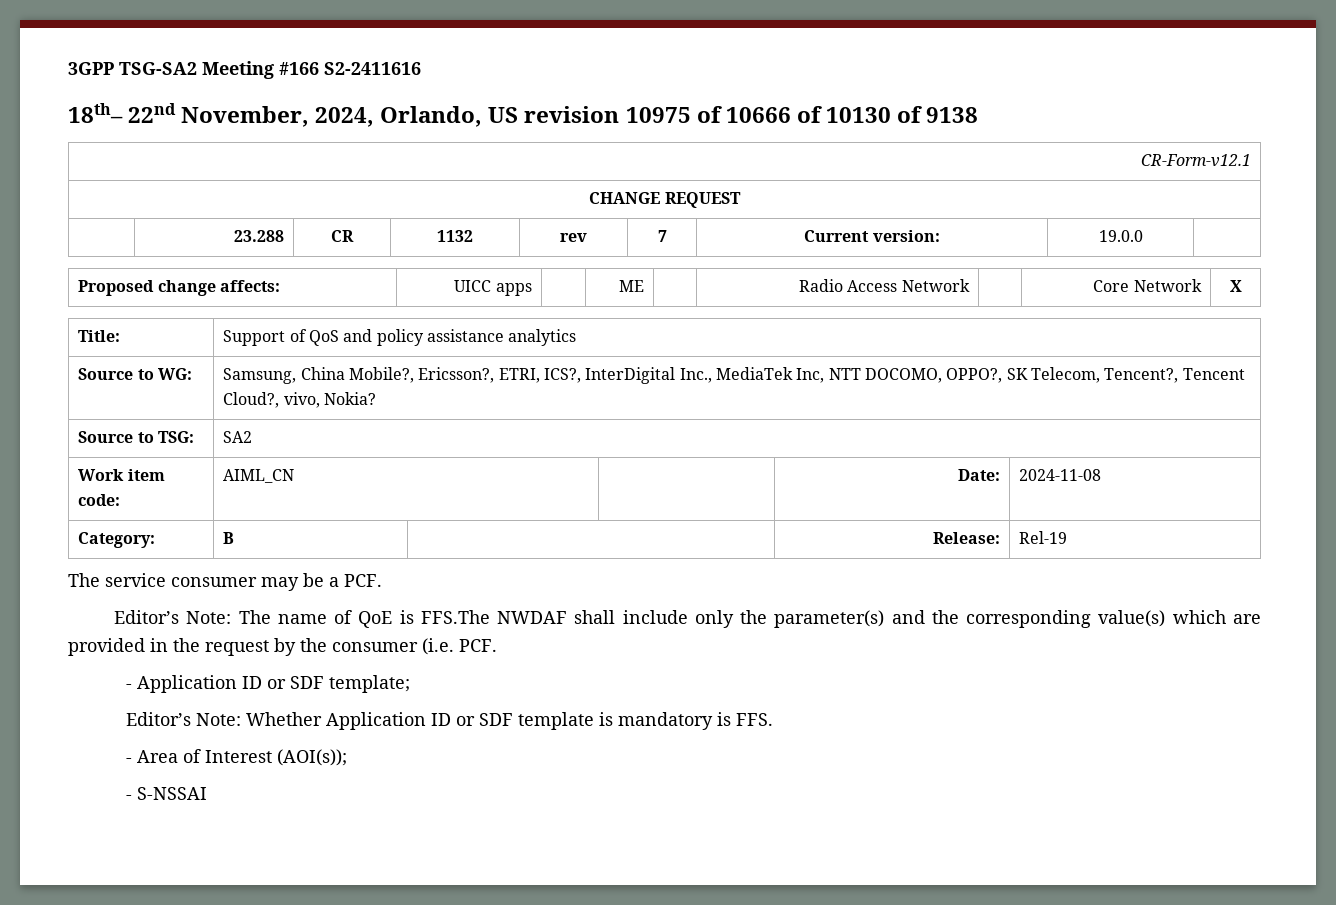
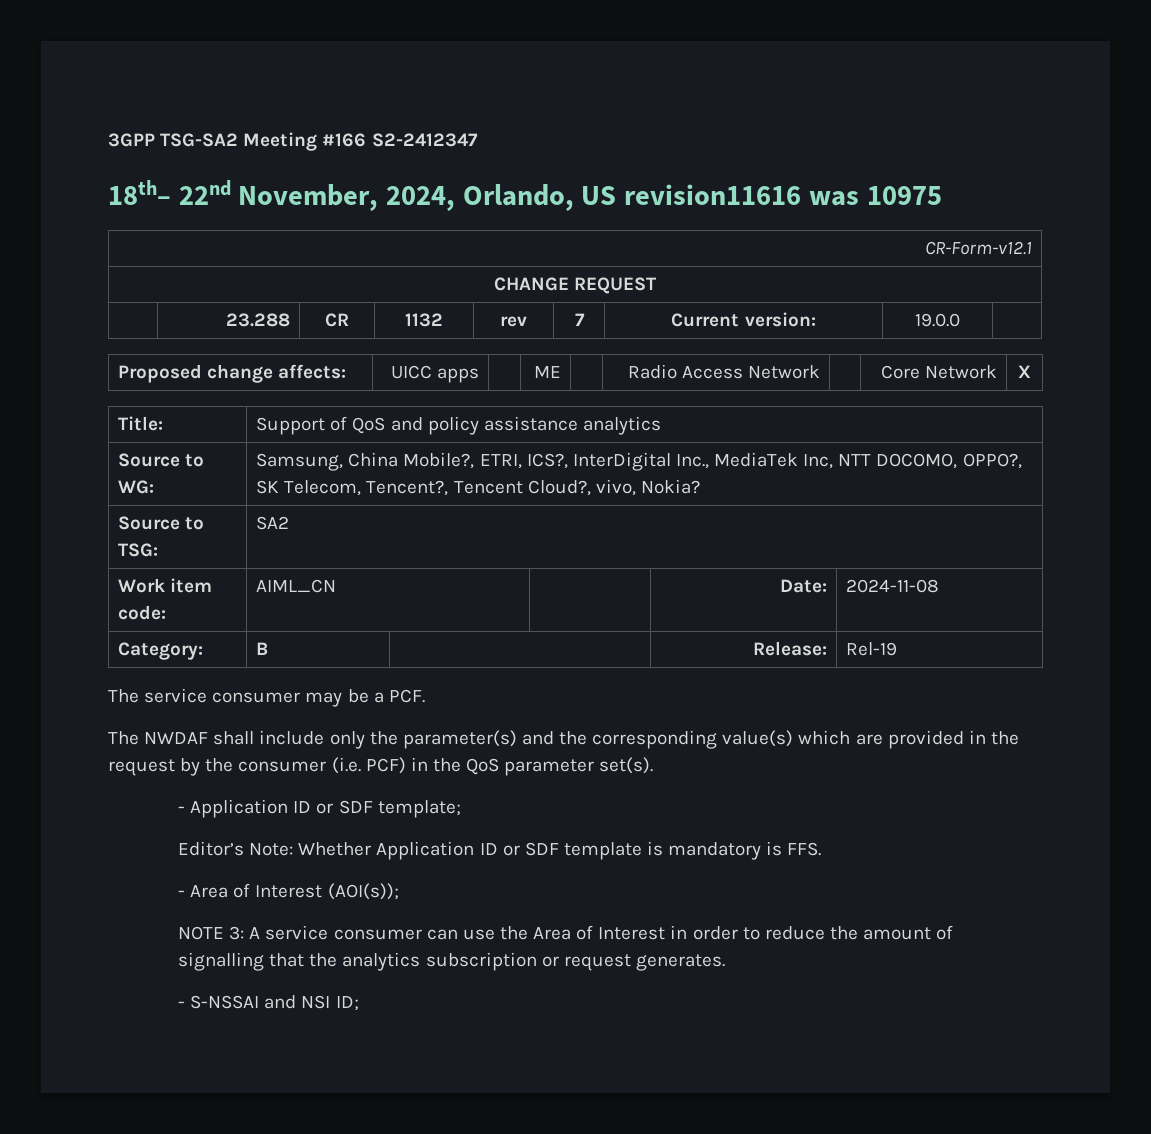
[324,62,421,75] S2-2411616 -> [371,133,478,147] S2-2412347
[524,106,620,123] revision -> [624,184,859,206] revision11616 was
[696,106,978,123] of 10666 of 10130 of 9138 -> (942, 195) none
[418,367,495,383] Ericsson?, -> (475, 460) none
[114,610,490,628] Editor’s Note: The name of QoE is FFS.The -> [108,731,139,745] The
[459,639,497,652] PCF. -> [365,757,654,776] PCF) in the QoS parameter set(s).
(348, 757) none -> [178,925,954,940] [178,952,725,971] // NOTE 3: A service consumer can use the Area of Interest in order to reduce the amount of signalling that the analytics subscription or request generates.
(208, 793) none -> [264,995,359,1011] and NSI ID;

